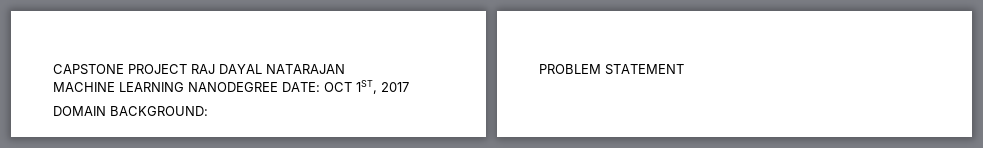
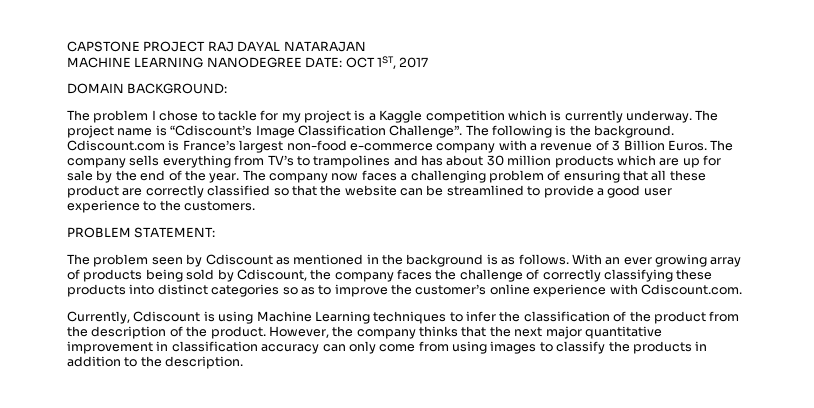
[539,64,684,75] PROBLEM STATEMENT -> [67,110,719,123] [67,125,675,138] [67,140,734,153] [67,155,721,168] [67,170,706,183] [67,185,672,198] [67,200,256,213] [67,227,216,238] [67,254,742,267] [67,269,713,282] [67,284,742,297] [67,311,740,324] [67,326,662,339] [67,341,708,354] [67,356,244,369] The problem I chose to tackle for my project is a Kaggle competition which is currently underway. The project name is “Cdiscount’s Image Classification Challenge”. The following is the background. Cdiscount.com is France’s largest non-food e-commerce company with a revenue of 3 Billion Euros. The company sells everything from TV’s to trampolines and has about 30 million products which are up for sale by the end of the year. The company now faces a challenging problem of ensuring that all these product are correctly classified so that the website can be streamlined to provide a good user experience to the customers. // PROBLEM STATEMENT: // The problem seen by Cdiscount as mentioned in the background is as follows. With an ever growing array of products being sold by Cdiscount, the company faces the challenge of correctly classifying these products into distinct categories so as to improve the customer’s online experience with Cdiscount.com. // Currently, Cdiscount is using Machine Learning techniques to infer the classification of the product from the description of the product. However, the company thinks that the next major quantitative improvement in classification accuracy can only come from using images to classify the products in addition to the description.

